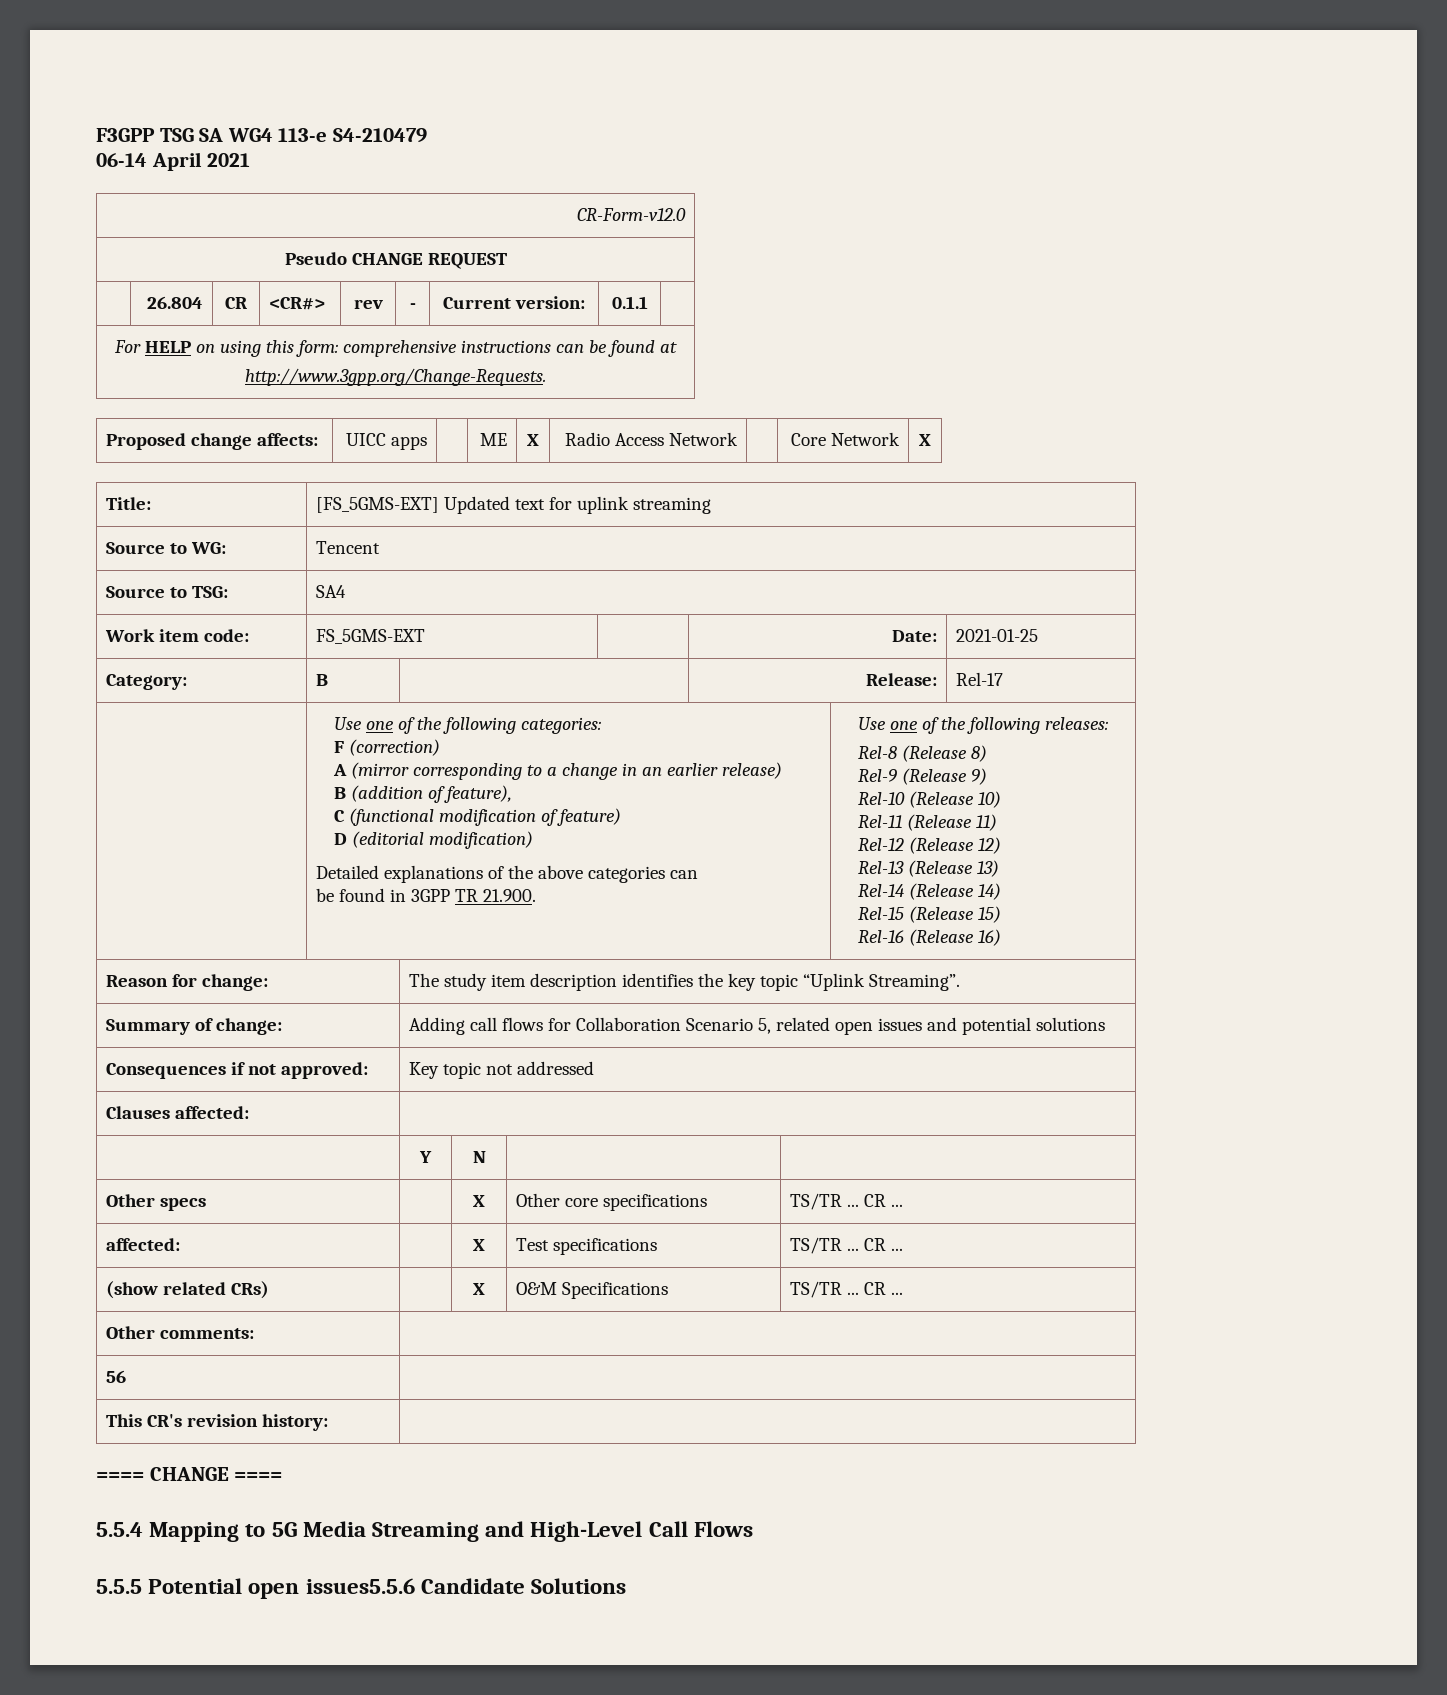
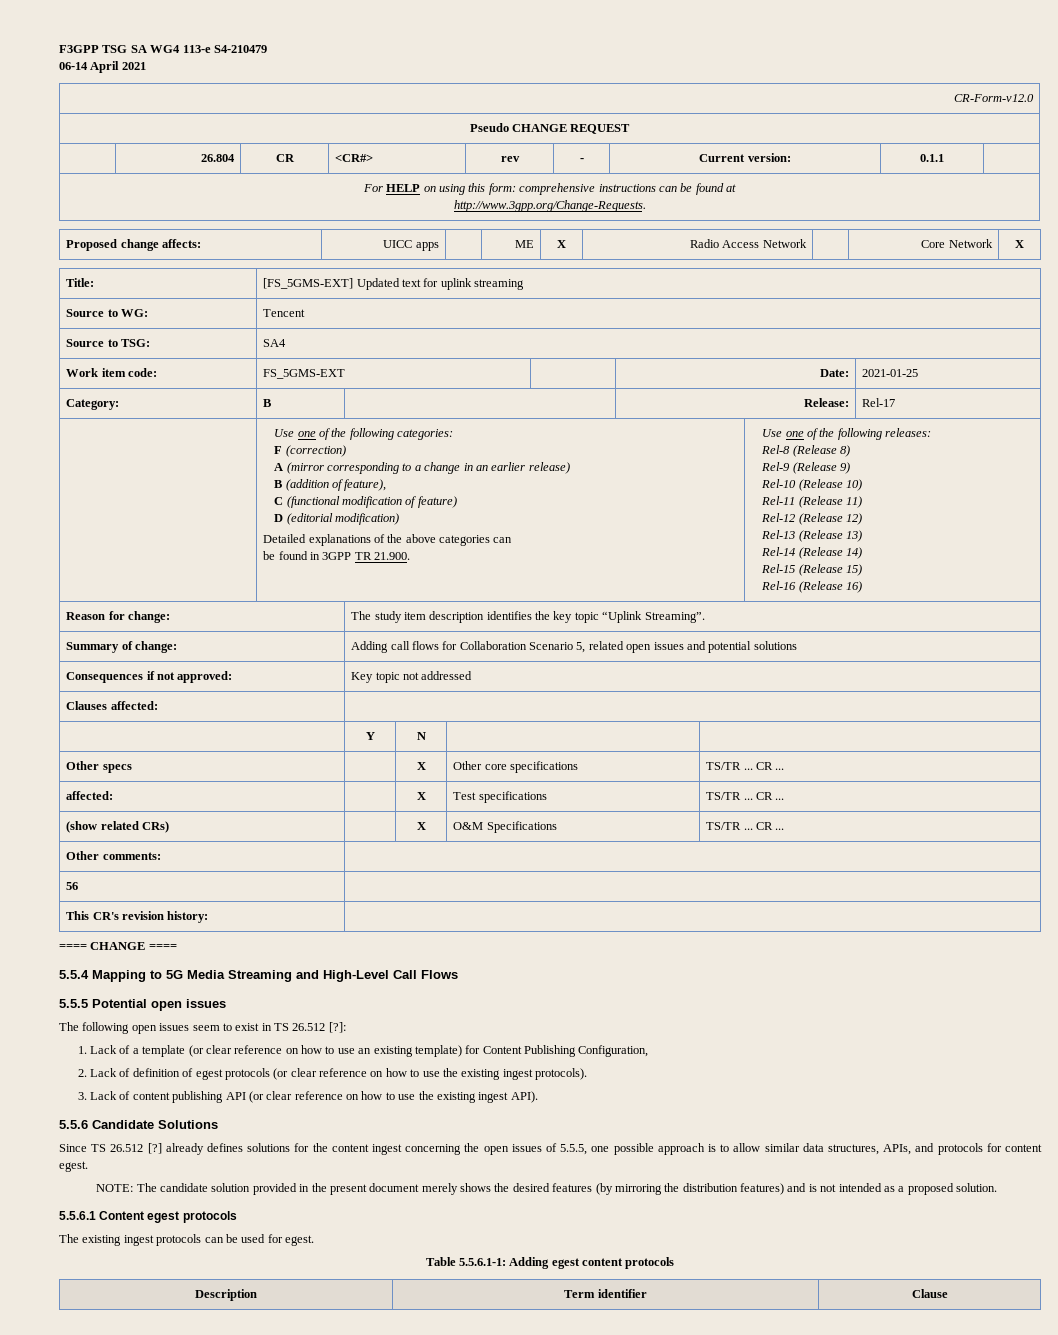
[305,1578,627,1594] issues5.5.6 Candidate Solutions -> [186,999,226,1008] [59,1022,346,1034] [77,1045,649,1057] [77,1068,588,1080] [77,1091,538,1103] [59,1120,218,1129] [59,1143,1043,1155] [59,1161,88,1172] [96,1183,998,1195] [59,1211,237,1223] [59,1234,314,1246] [425,1257,675,1269] [195,1289,257,1301] [564,1289,647,1298] [911,1289,948,1298] issues // The following open issues seem to exist in TS 26.512 [?]: // 1. Lack of a template (or clear reference on how to use an existing template) for Content Publishing Configuration, // 2. Lack of definition of egest protocols (or clear reference on how to use the existing ingest protocols). // 3. Lack of content publishing API (or clear reference on how to use the existing ingest API). // 5.5.6 Candidate Solutions // Since TS 26.512 [?] already defines solutions for the content ingest concerning the open issues of 5.5.5, one possible approach is to allow similar data structures, APIs, and protocols for content egest. // NOTE: The candidate solution provided in the present document merely shows the desired features (by mirroring the distribution features) and is not intended as a proposed solution. // 5.5.6.1 Content egest protocols // The existing ingest protocols can be used for egest. // Table 5.5.6.1-1: Adding egest content protocols // Description | Term identifier | Clause

